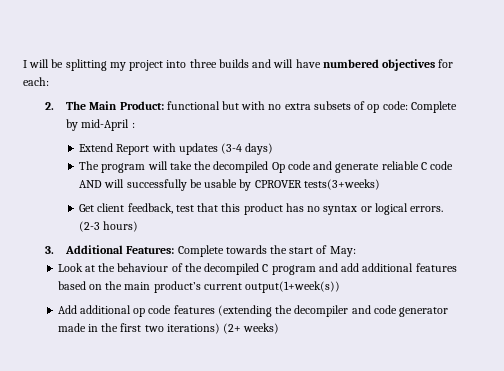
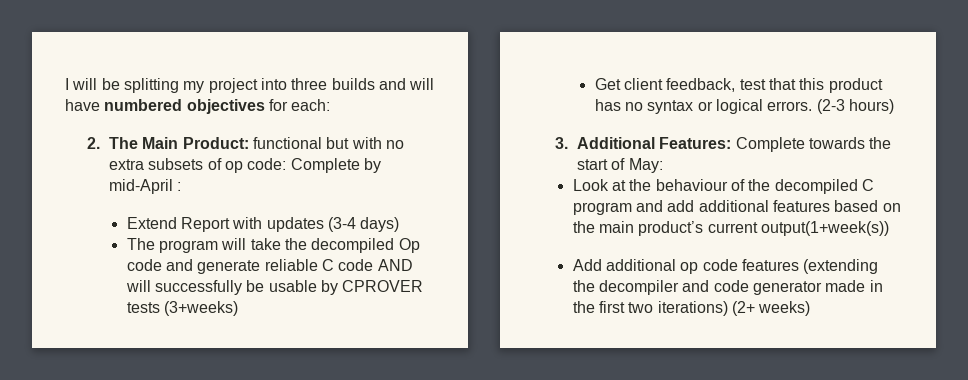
[303,179,380,190] tests(3+weeks) -> [126,301,238,316] tests (3+weeks)

